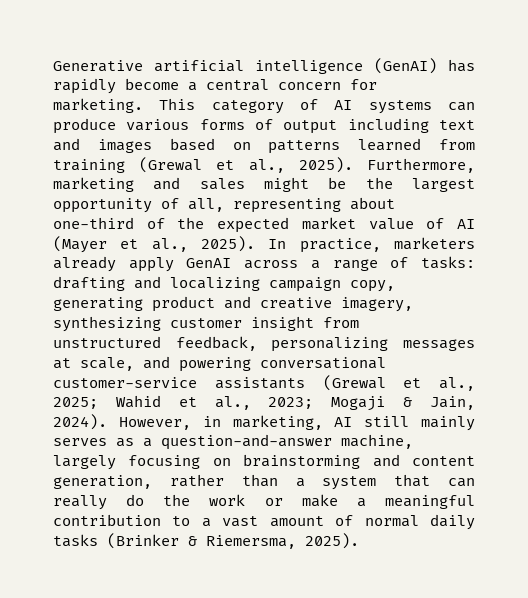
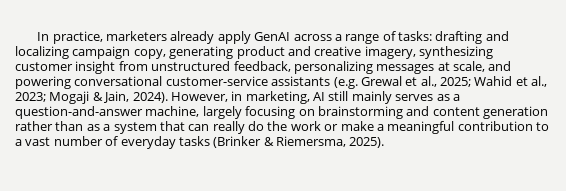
[53,58,475,74] [53,78,377,94] [53,98,475,114] [53,118,475,134] [53,138,475,154] [53,157,475,173] [53,177,475,192] [53,197,395,213] [53,217,476,233] [53,236,255,253] Generative artificial intelligence (GenAI) has rapidly become a central concern for marketing. This category of AI systems can produce various forms of output including text and images based on patterns learned from training (Grewal et al., 2025). Furthermore, marketing and sales might be the largest opportunity of all, representing about one-third of the expected market value of AI (Mayer et al., 2025). -> (37, 36) none
[322,375,386,391] (Grewal -> [333,76,402,89] (e.g. Grewal
[53,475,152,489] generation, -> [483,106,548,119] generation
(278, 480) none -> [86,124,100,131] as
[269,514,475,530] amount of normal daily -> [53,136,176,149] number of everyday

